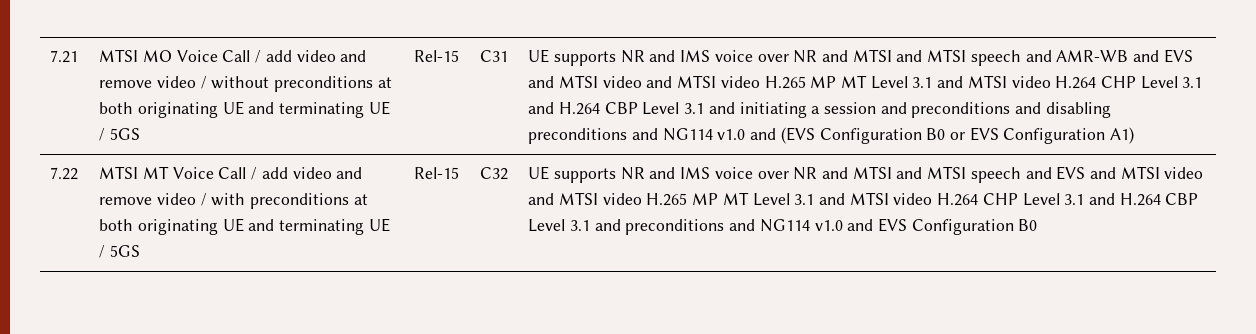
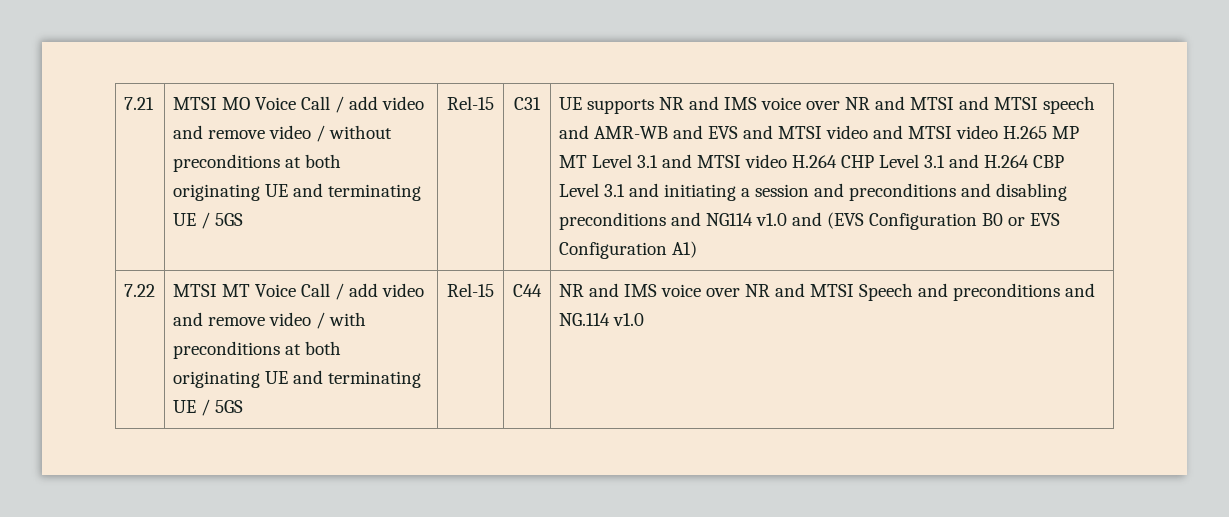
[480,167,508,180] [528,166,1204,183] [528,192,1199,206] [528,218,1038,235] C32 | UE supports NR and IMS voice over NR and MTSI and MTSI speech and EVS and MTSI video and MTSI video H.265 MP MT Level 3.1 and MTSI video H.264 CHP Level 3.1 and H.264 CBP Level 3.1 and preconditions and NG114 v1.0 and EVS Configuration B0 -> [513,284,542,297] [558,283,1095,301] [558,313,644,326] C44 | NR and IMS voice over NR and MTSI Speech and preconditions and NG.114 v1.0

